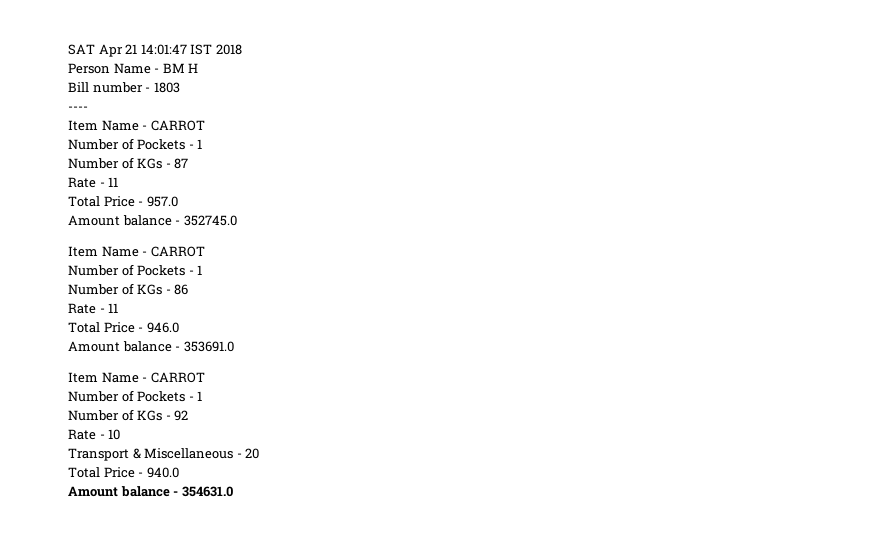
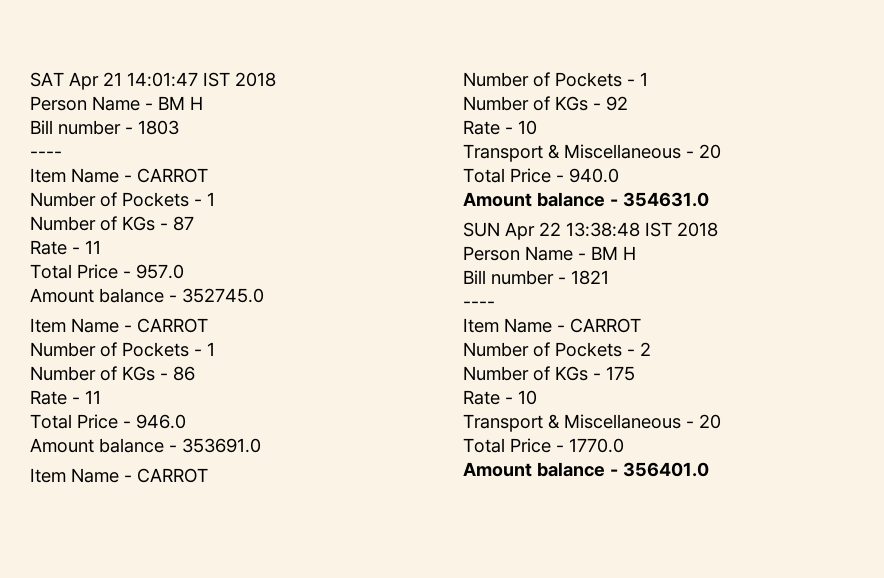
(233, 491) none -> [463,222,718,240] [463,246,636,261] [463,270,609,285] [463,301,495,308] [463,318,641,333] [463,342,651,357] [463,366,635,381] [463,390,537,405] [463,414,721,432] [463,438,624,453] [463,462,709,477] // SUN Apr 22 13:38:48 IST 2018 // Person Name - BM H // Bill number - 1821 // ---- // Item Name - CARROT // Number of Pockets - 2 // Number of KGs - 175 // Rate - 10 // Transport & Miscellaneous - 20 // Total Price - 1770.0 // Amount balance - 356401.0

